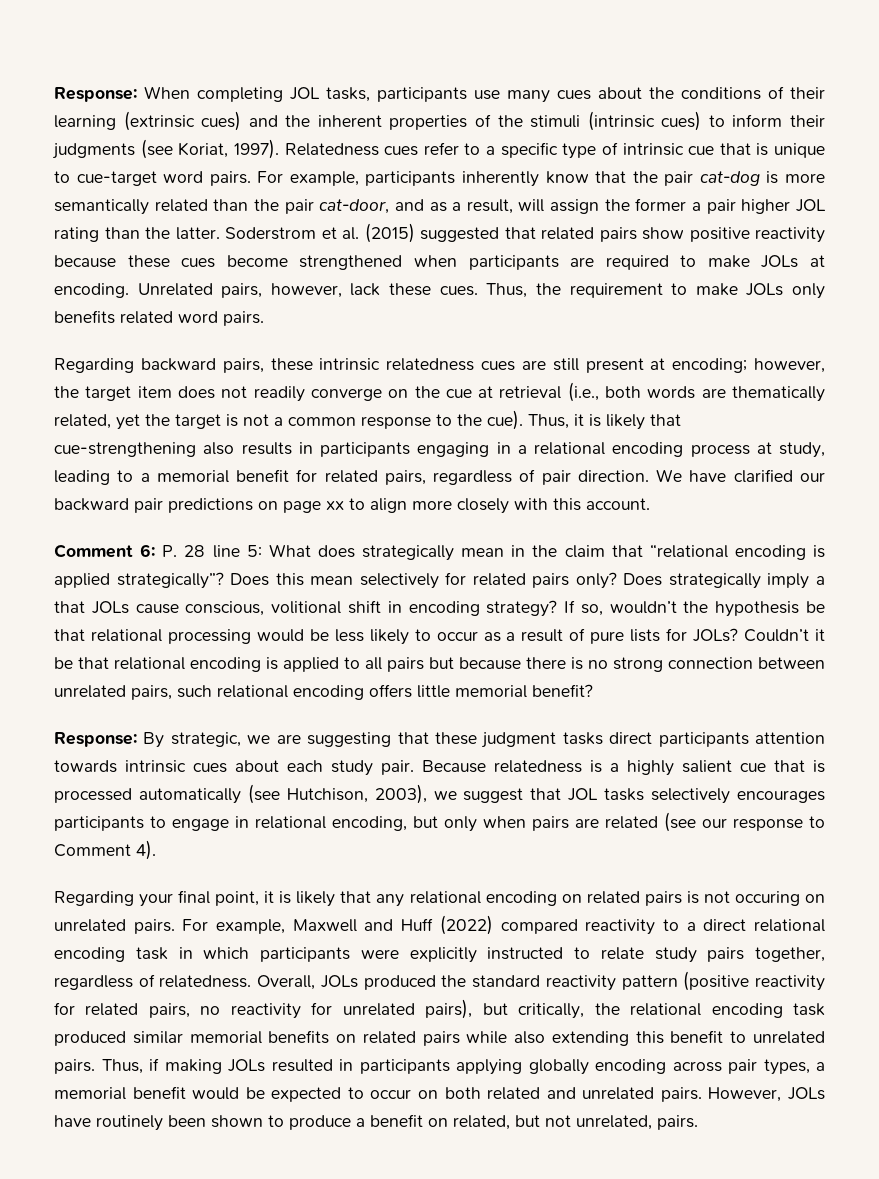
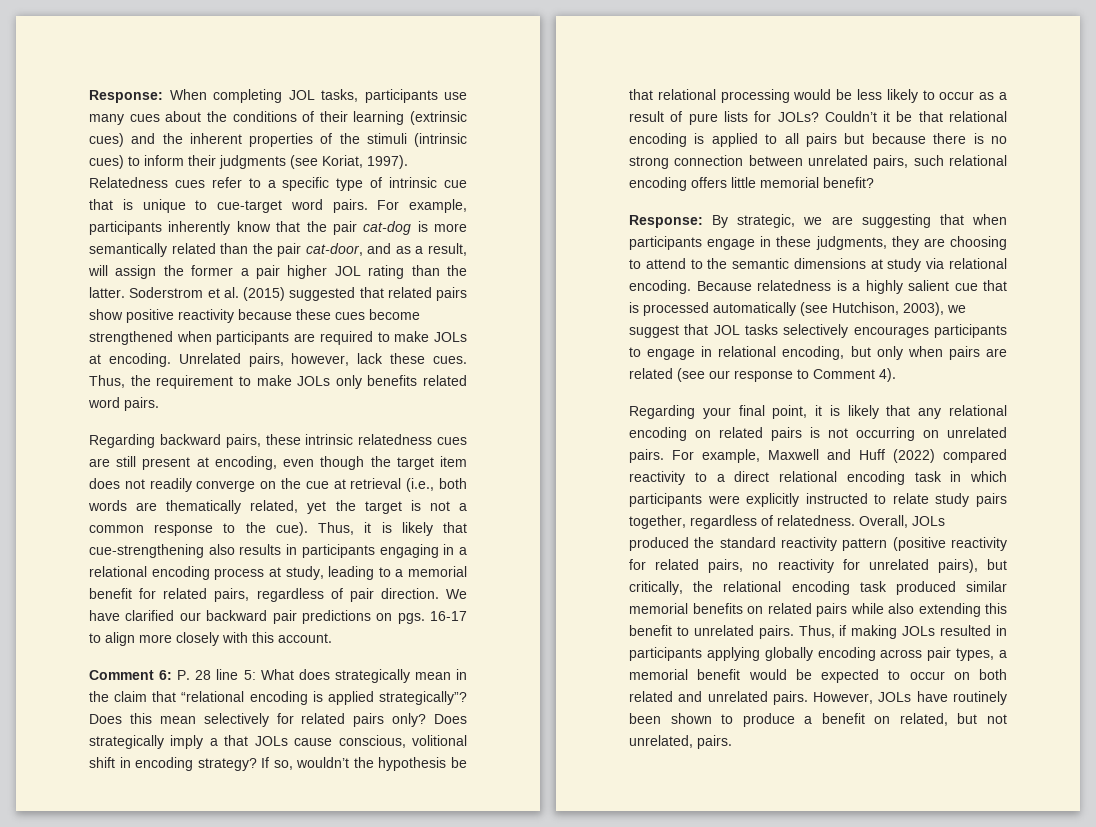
[672,358,825,373] encoding; however, -> [214,456,365,470] encoding, even though
[283,501,344,513] page xx -> [397,611,467,624] pgs. 16-17
[434,732,825,748] [54,760,414,776] these judgment tasks direct participants attention towards intrinsic cues about each study pair. -> [972,214,1007,225] [629,236,1007,250] [629,258,1007,272] [629,280,691,294] when participants engage in these judgments, they are choosing to attend to the semantic dimensions at study via relational encoding.
[734,891,800,906] occuring -> [856,427,915,441] occurring

